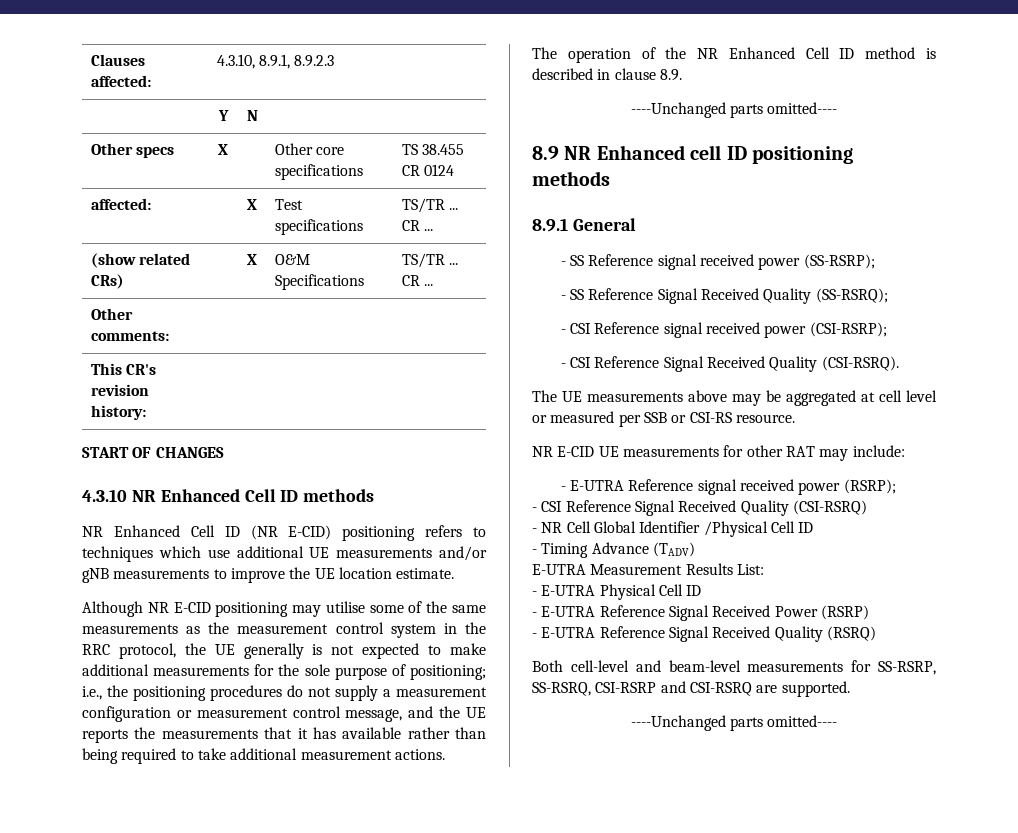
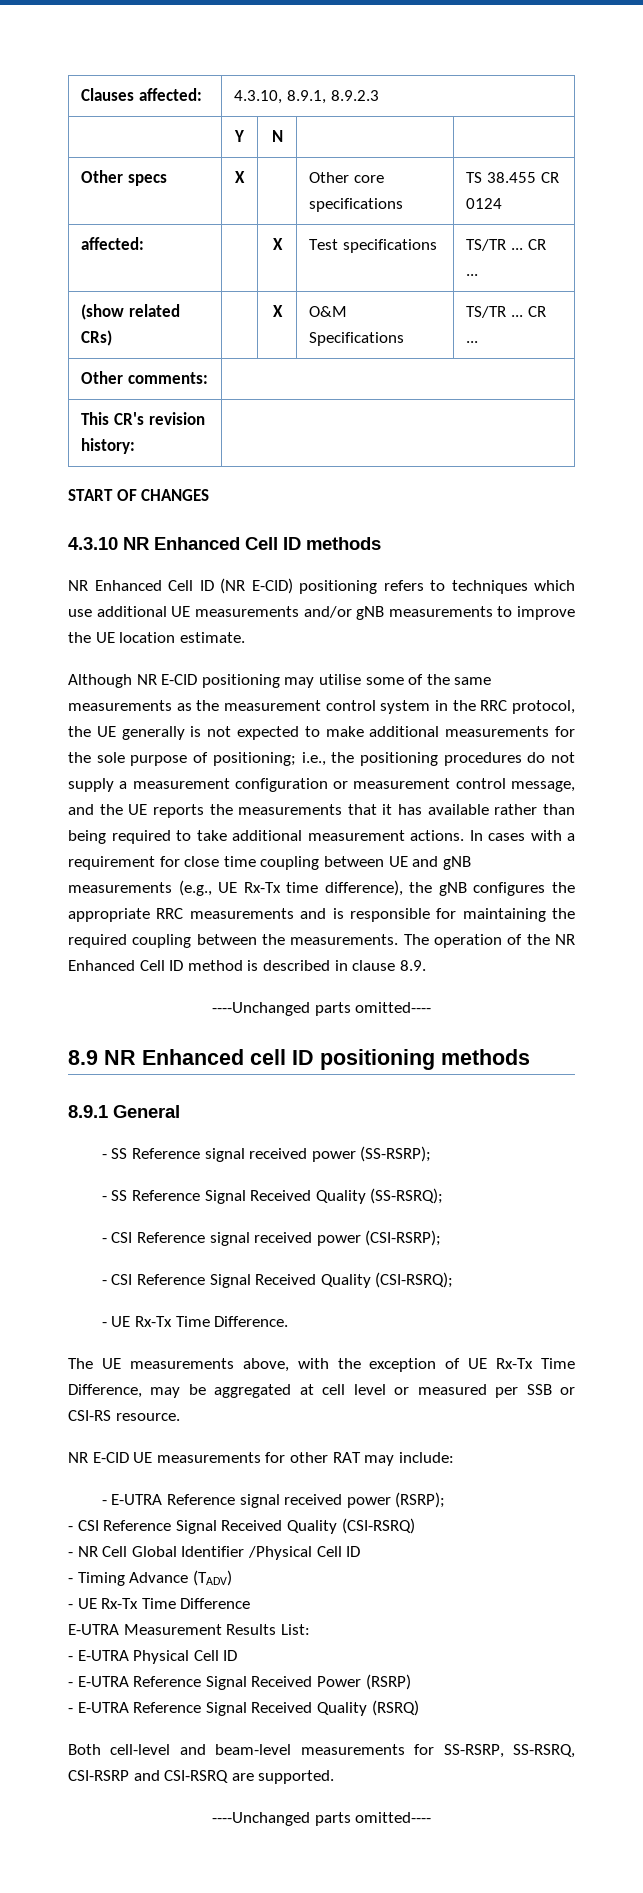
(445, 754) // -> [469,830,575,841] [68,856,471,870] [68,880,575,896] [68,908,575,922] [68,934,399,948] In cases with a requirement for close time coupling between UE and gNB measurements (e.g., UE Rx-Tx time difference), the gNB configures the appropriate RRC measurements and is responsible for maintaining the required coupling between the measurements.
[821,356,899,371] [532,390,727,402] (CSI-RSRQ). // The UE measurements above -> [375,1272,454,1288] [101,1316,289,1327] [68,1358,575,1372] [68,1384,142,1398] (CSI-RSRQ); // - UE Rx-Tx Time Difference. // The UE measurements above, with the exception of UE Rx-Tx Time Difference,
(695, 549) none -> [68,1598,251,1609] // - UE Rx-Tx Time Difference

